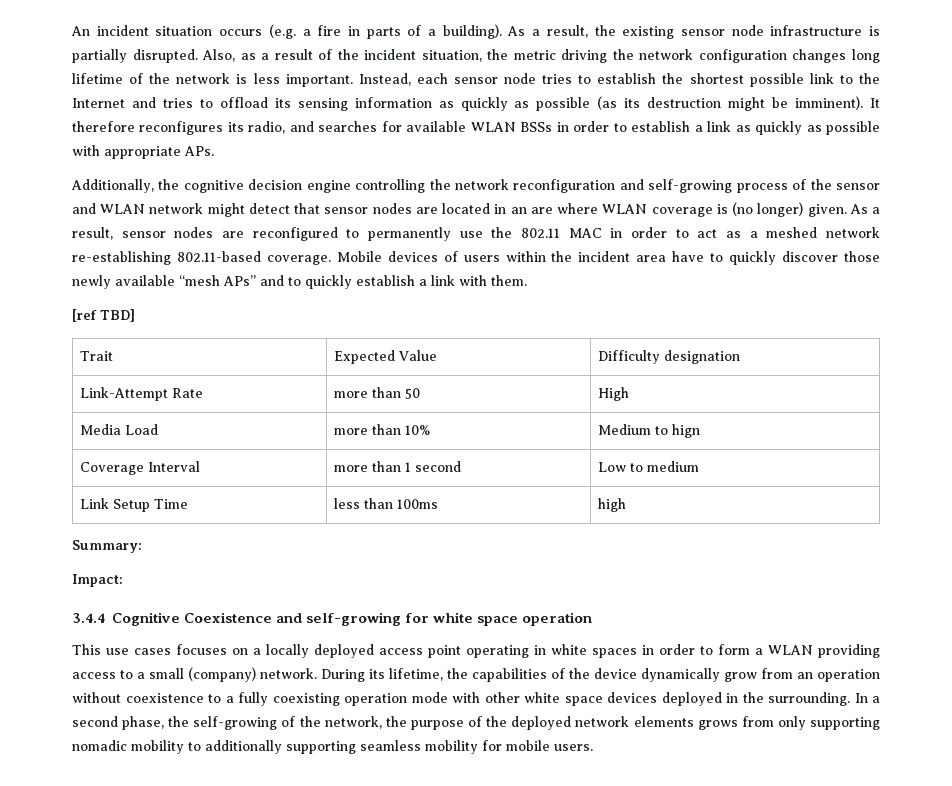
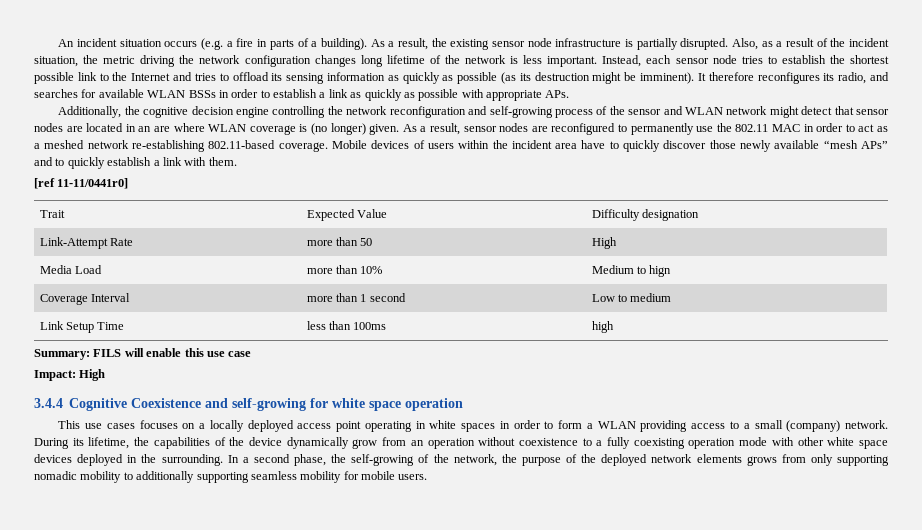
[100,309,135,322] TBD] -> [57,178,129,189] 11-11/0441r0]
(142, 546) none -> [93,348,252,357] FILS will enable this use case
(123, 580) none -> [79,369,106,381] High

